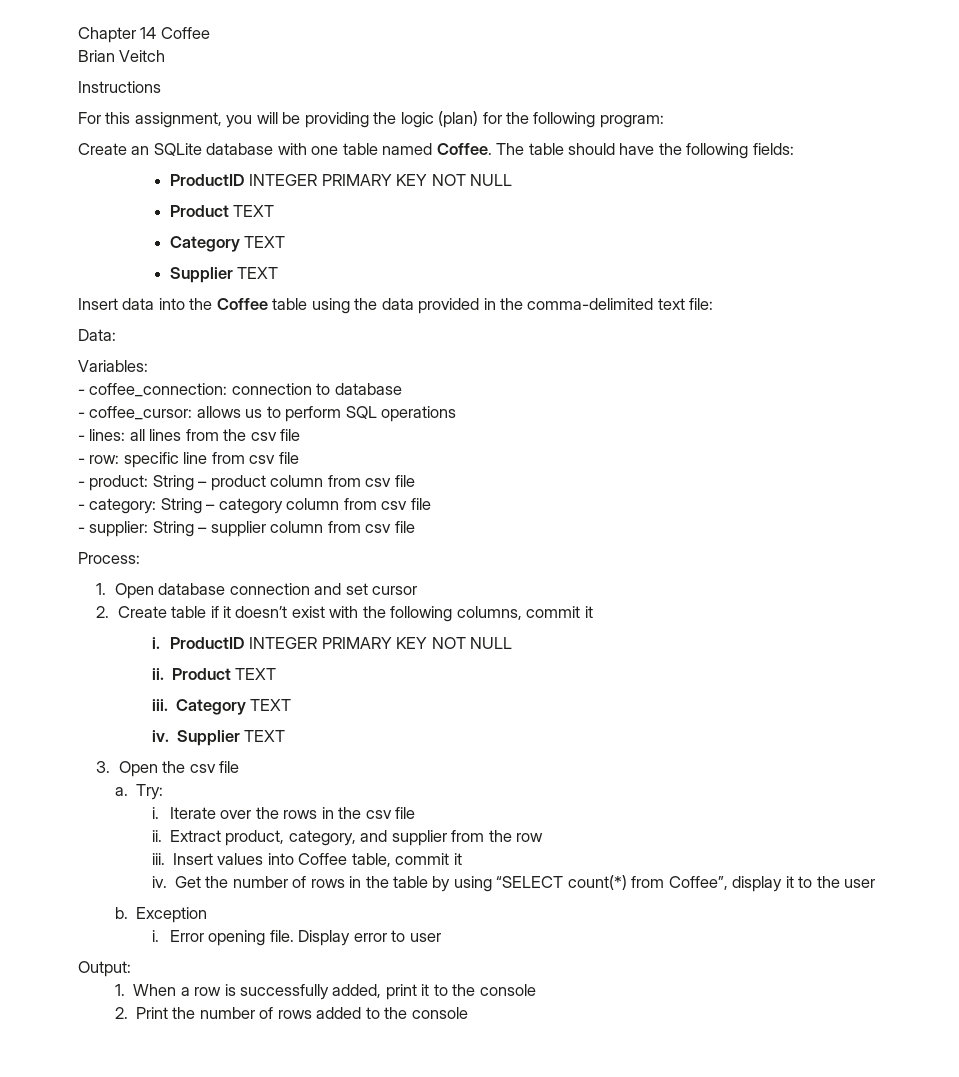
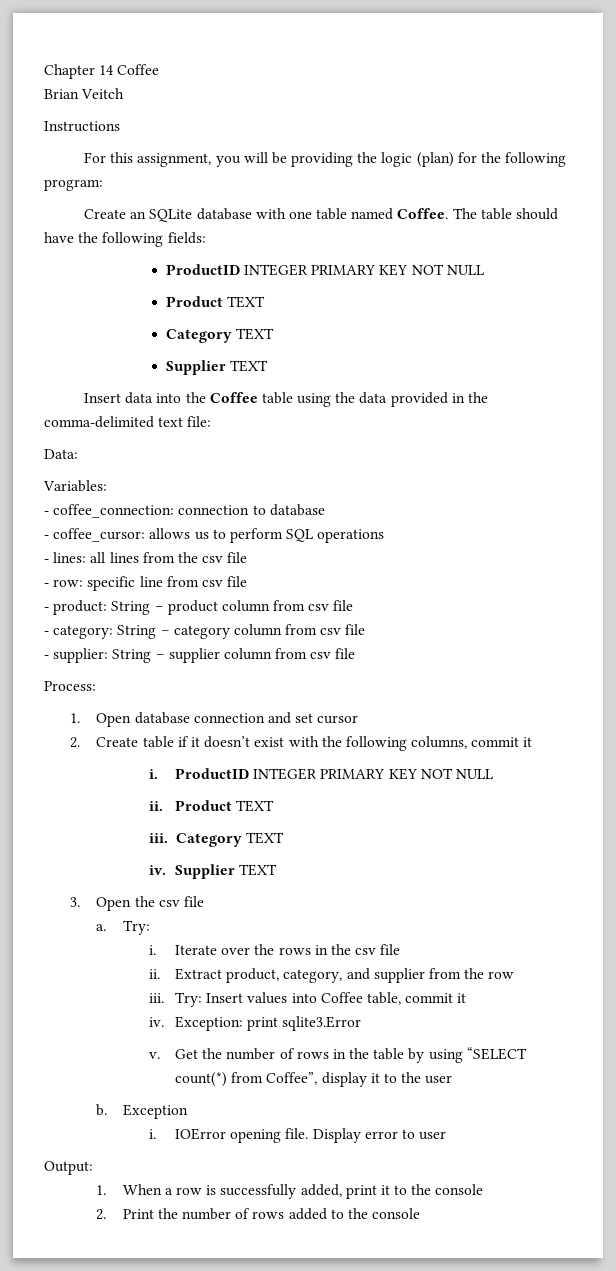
(165, 859) none -> [174,992,202,1007] Try:
(167, 882) none -> [174,1016,362,1031] [148,1052,160,1059] Exception: print sqlite3.Error // v.
[169,930,204,942] Error -> [174,1128,226,1140] IOError

